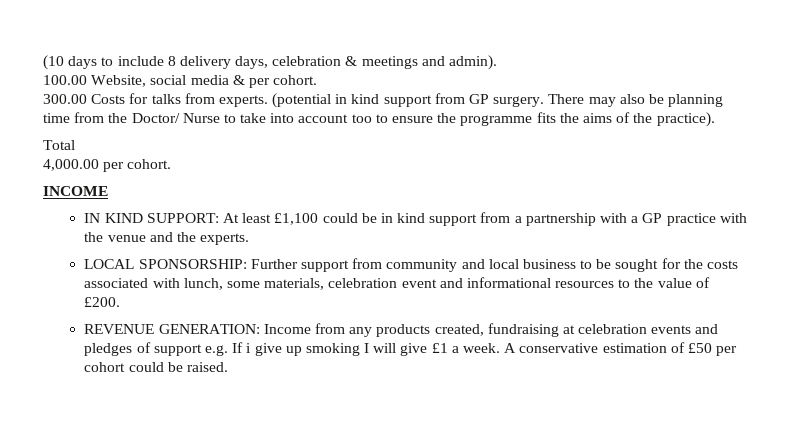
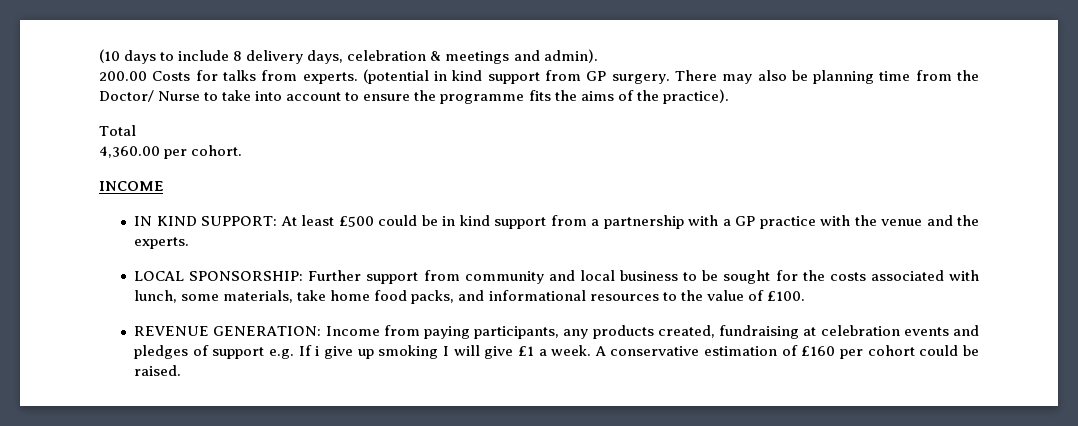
[43,75,318,88] [43,94,87,104] 100.00 Website, social media & per cohort. // 300.00 -> [99,71,147,81] 200.00
[351,114,372,123] too -> (342, 96) none
[43,159,99,171] 4,000.00 -> [99,146,160,158] 4,360.00
[274,213,319,225] £1,100 -> [338,216,374,227] £500
[328,278,437,288] celebration event -> [297,290,455,304] take home food packs,
[84,297,121,307] £200. -> [766,291,805,301] £100.
(345, 328) none -> [423,326,560,339] paying participants,
[687,343,712,353] £50 -> [801,346,836,356] £160

